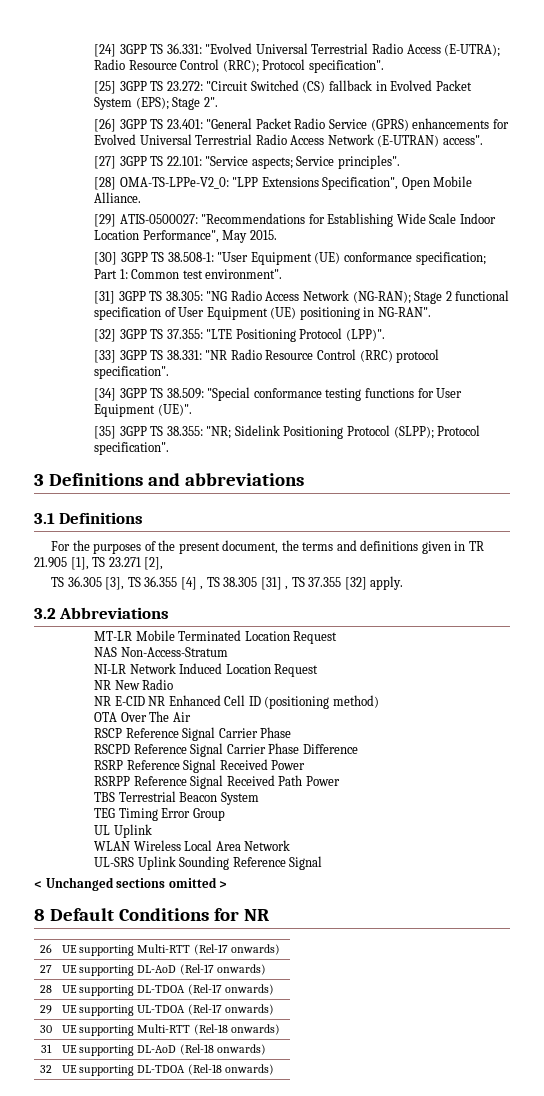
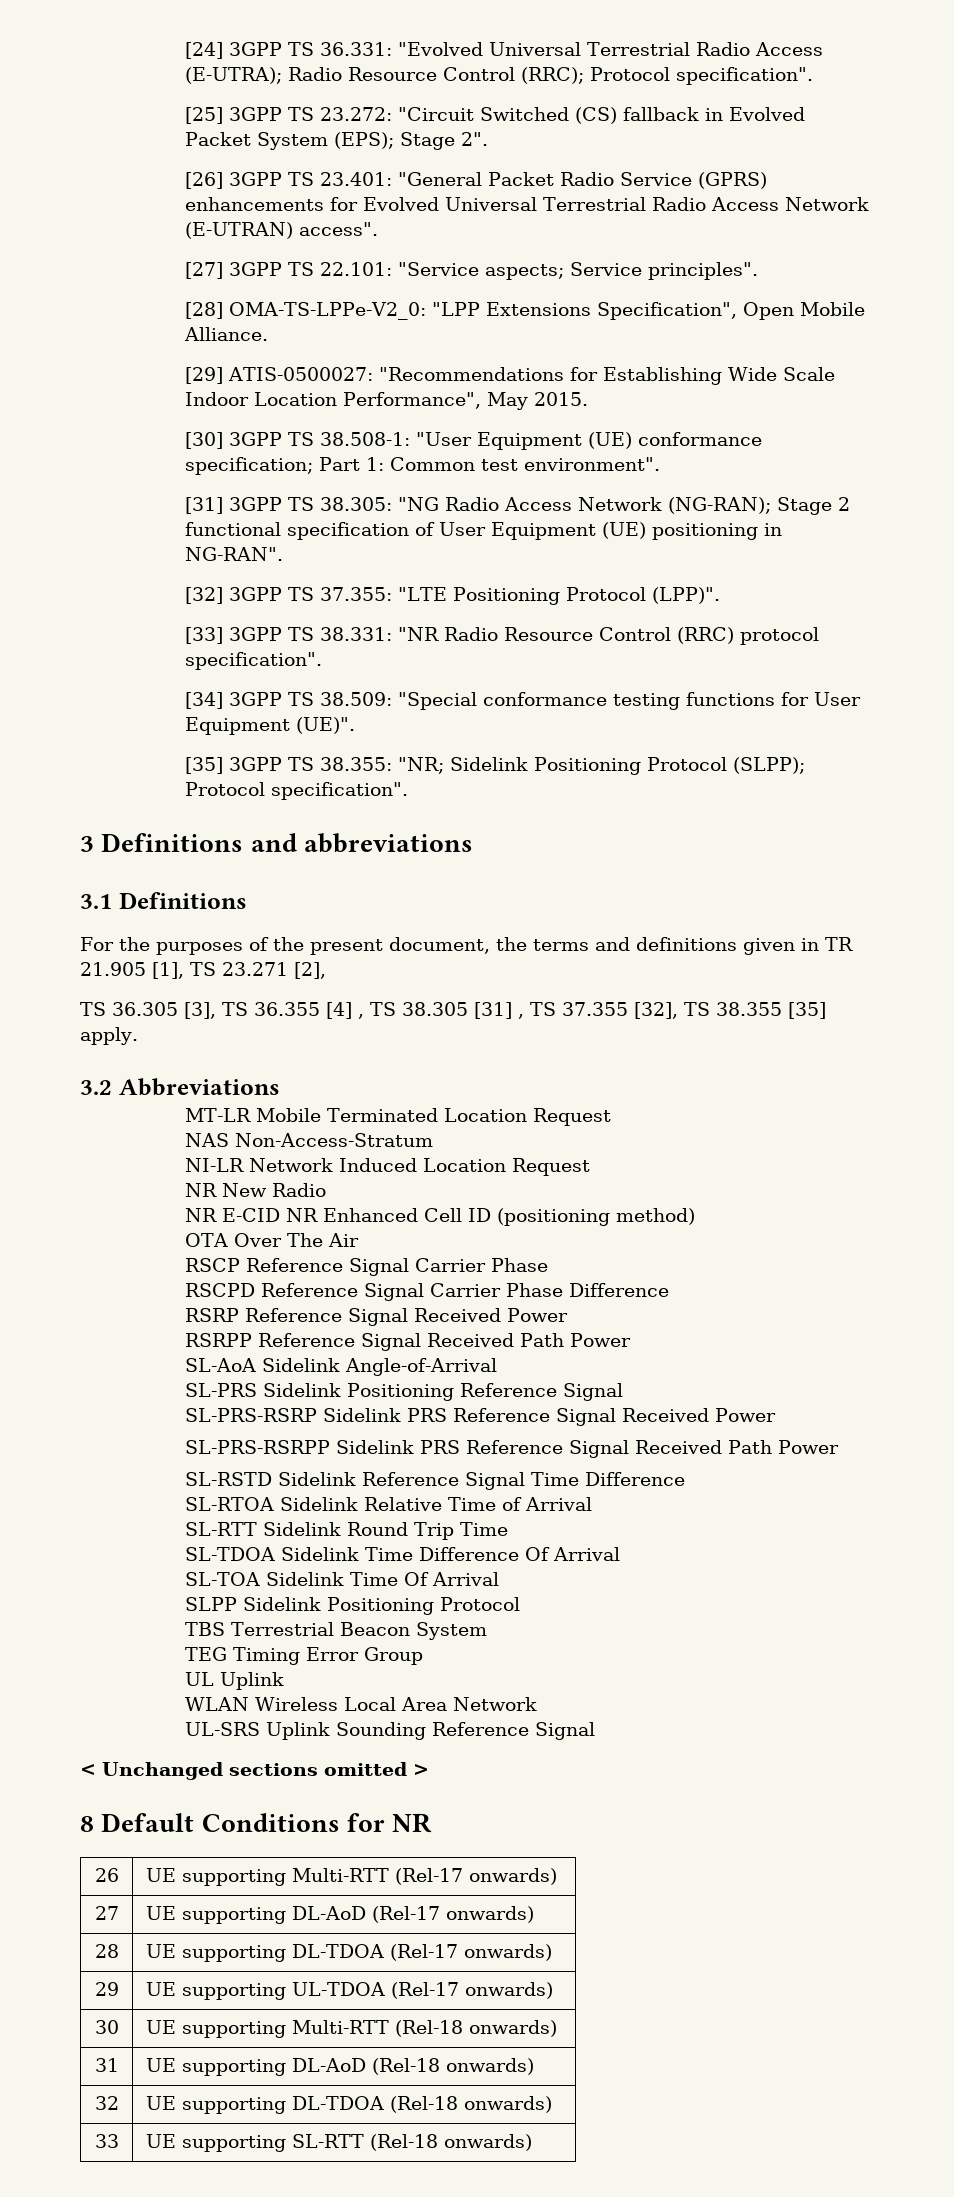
[344,577,367,590] [32] -> [634,1002,826,1019] [32], TS 38.355 [35]
(340, 781) none -> [185,1358,498,1376] [185,1383,624,1401] [185,1408,777,1426] [185,1440,840,1458] [185,1472,686,1490] [185,1497,593,1511] [185,1522,509,1540] [185,1547,621,1561] [185,1572,500,1586] [185,1597,521,1615] // SL-AoA Sidelink Angle-of-Arrival // SL-PRS Sidelink Positioning Reference Signal // SL-PRS-RSRP Sidelink PRS Reference Signal Received Power // SL-PRS-RSRPP Sidelink PRS Reference Signal Received Path Power // SL-RSTD Sidelink Reference Signal Time Difference // SL-RTOA Sidelink Relative Time of Arrival // SL-RTT Sidelink Round Trip Time // SL-TDOA Sidelink Time Difference Of Arrival // SL-TOA Sidelink Time Of Arrival // SLPP Sidelink Positioning Protocol
(274, 1069) none -> [94,2134,119,2148] [145,2134,532,2152] // 33 | UE supporting SL-RTT (Rel-18 onwards)

